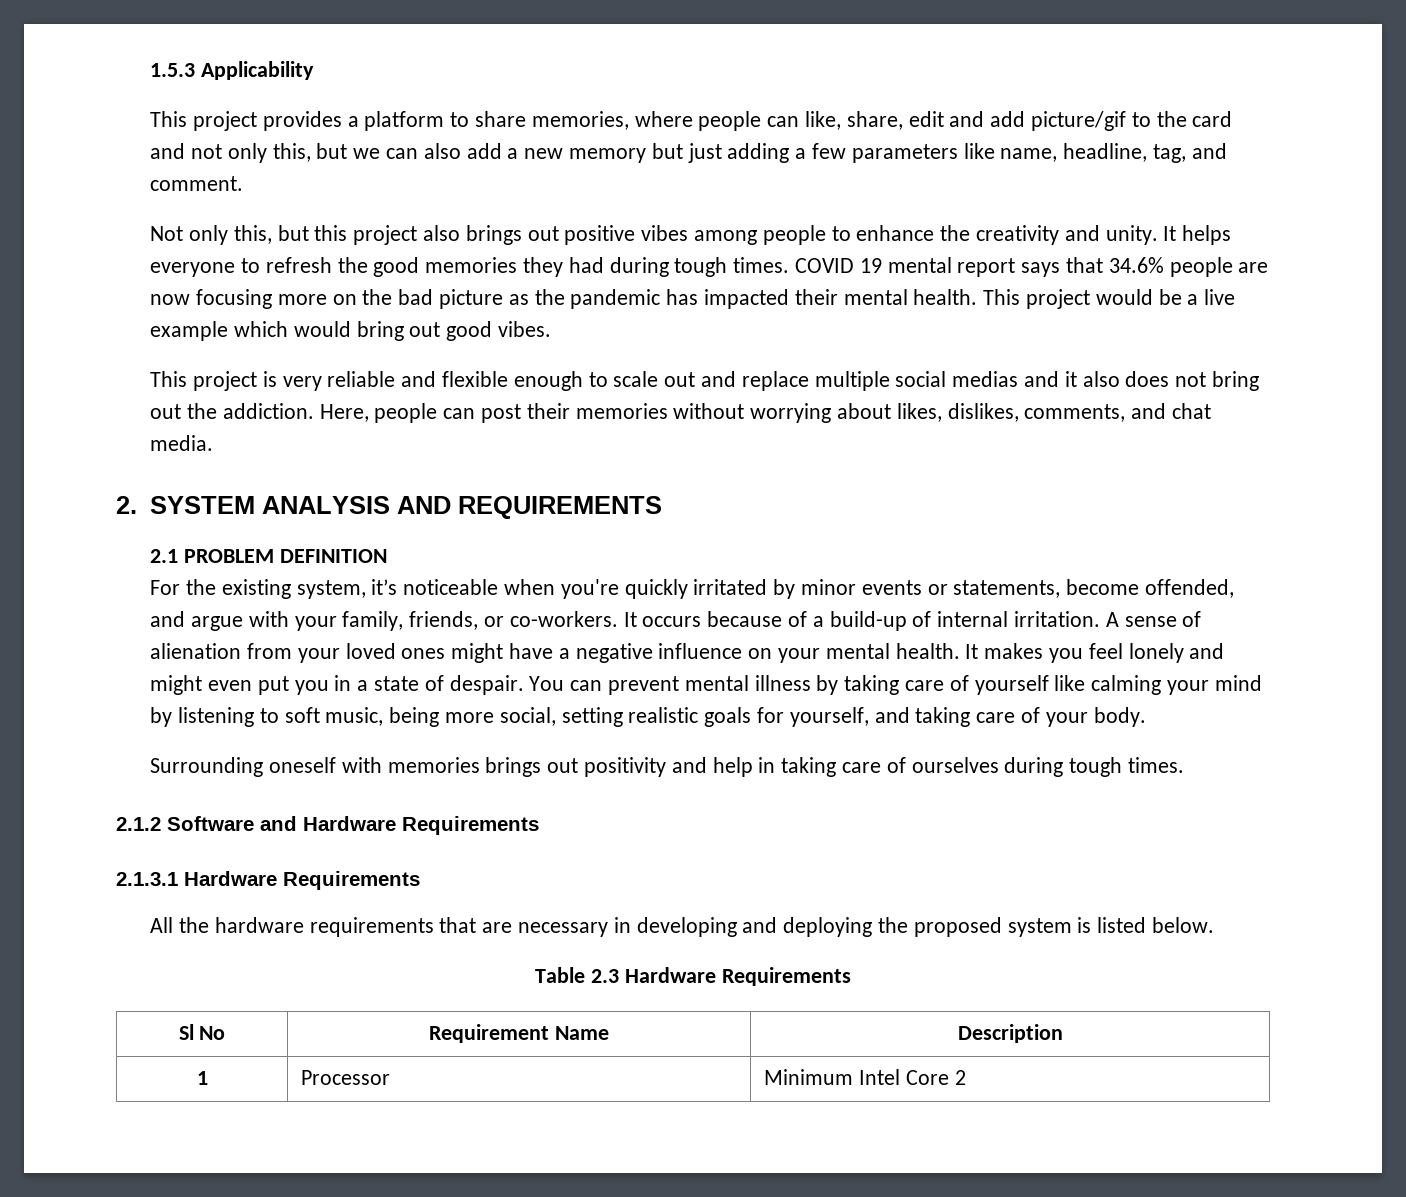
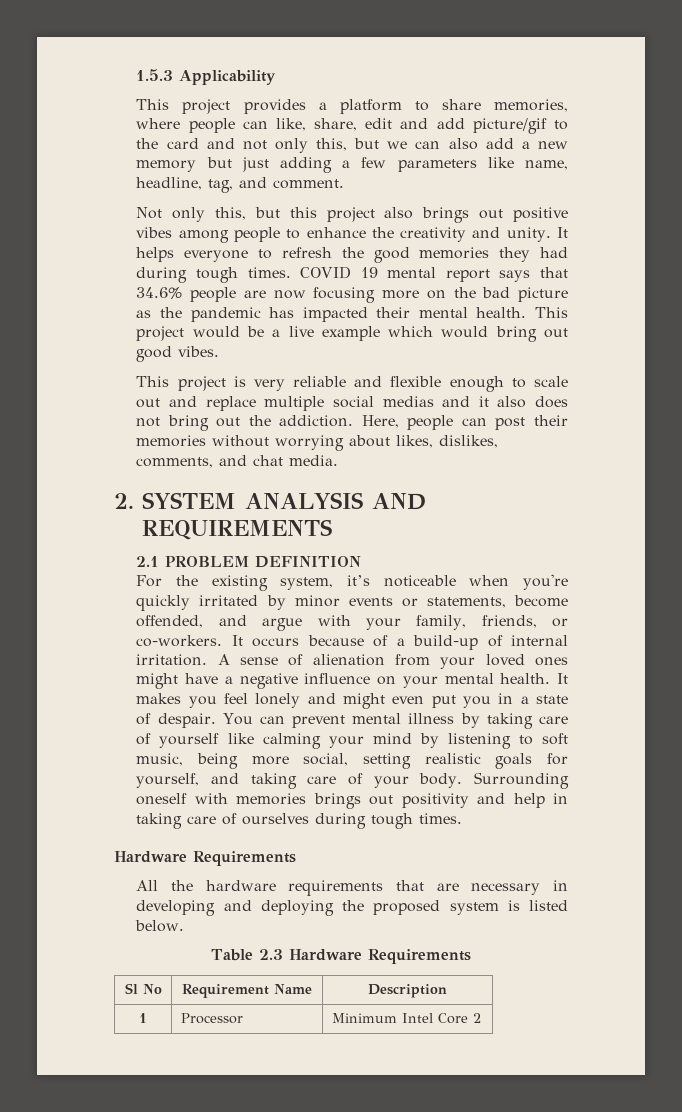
(1146, 717) // -> (463, 780) none
[116,816,539,835] [116,872,178,886] 2.1.2 Software and Hardware Requirements // 2.1.3.1 -> (463, 818) none

